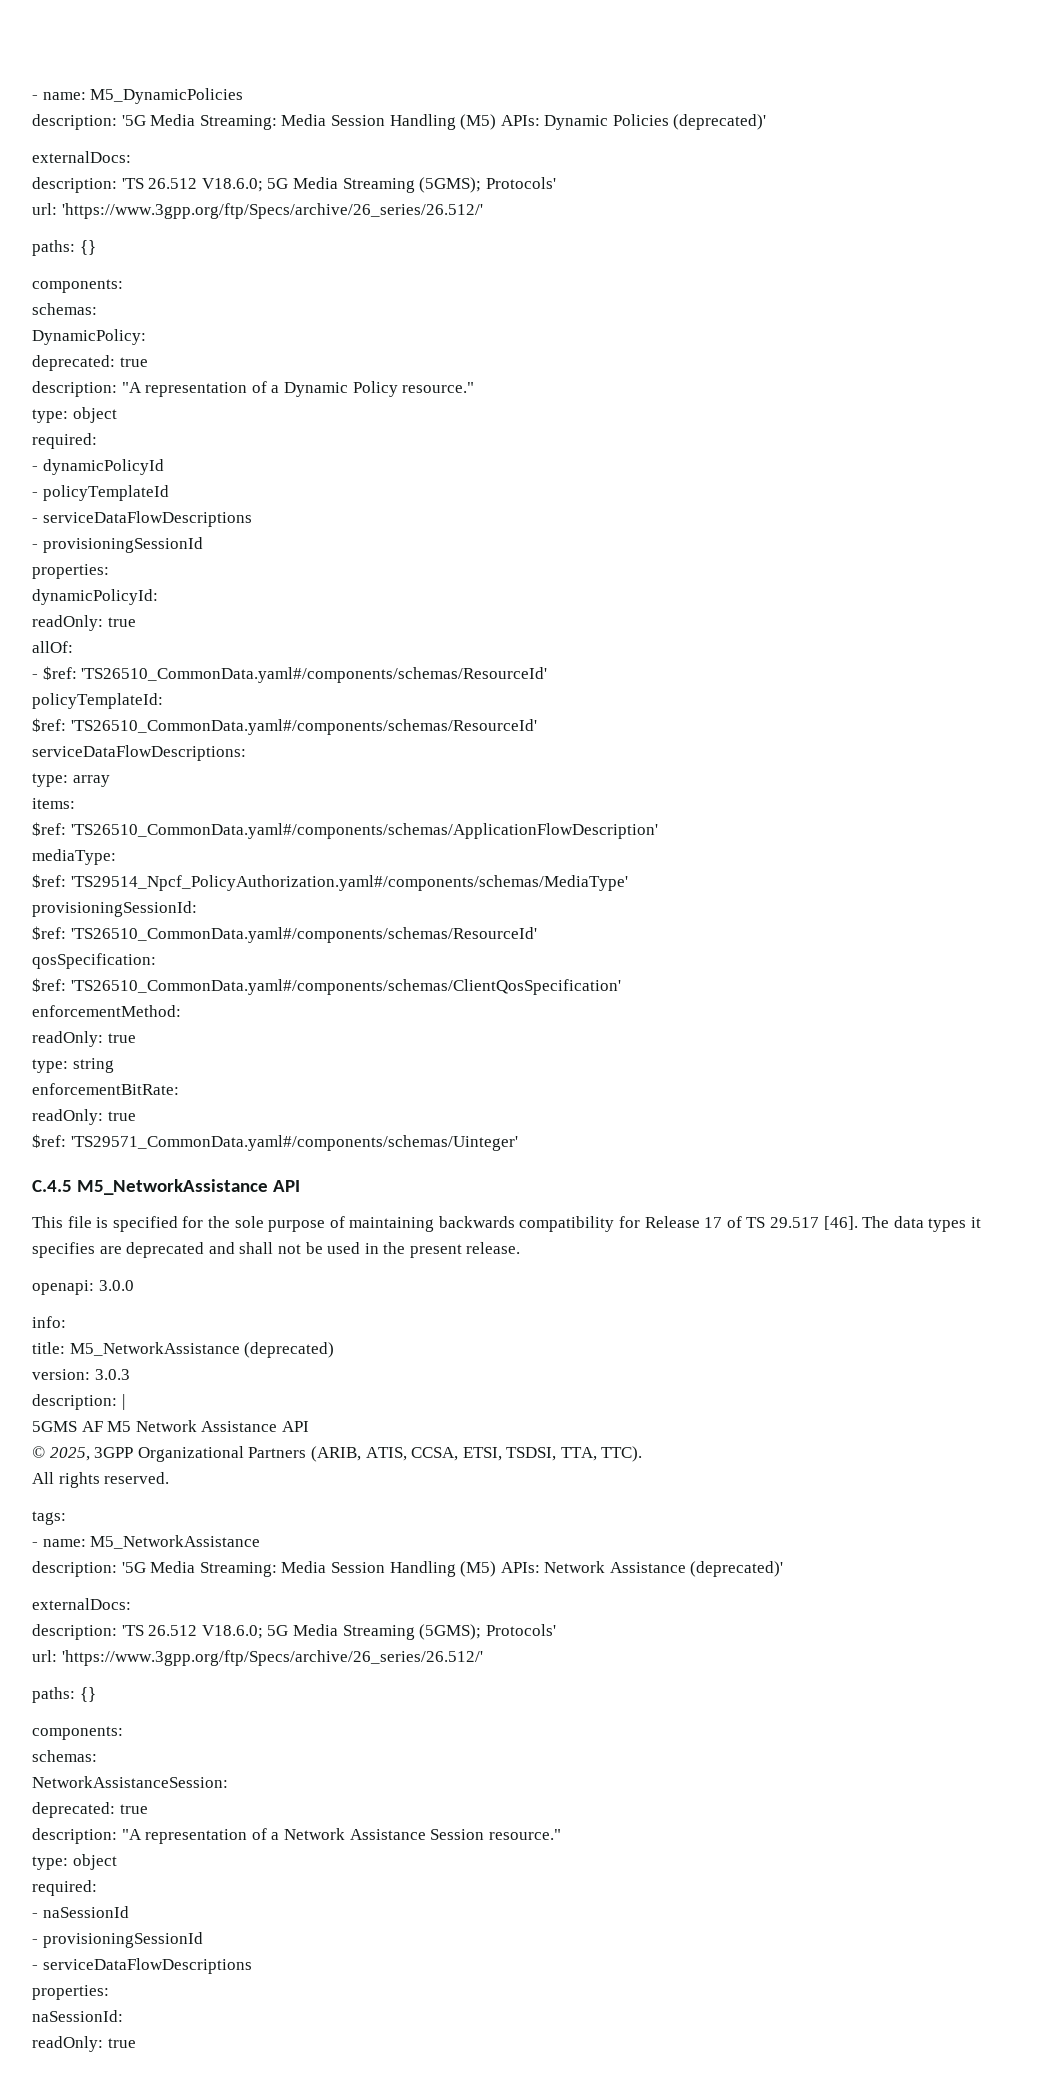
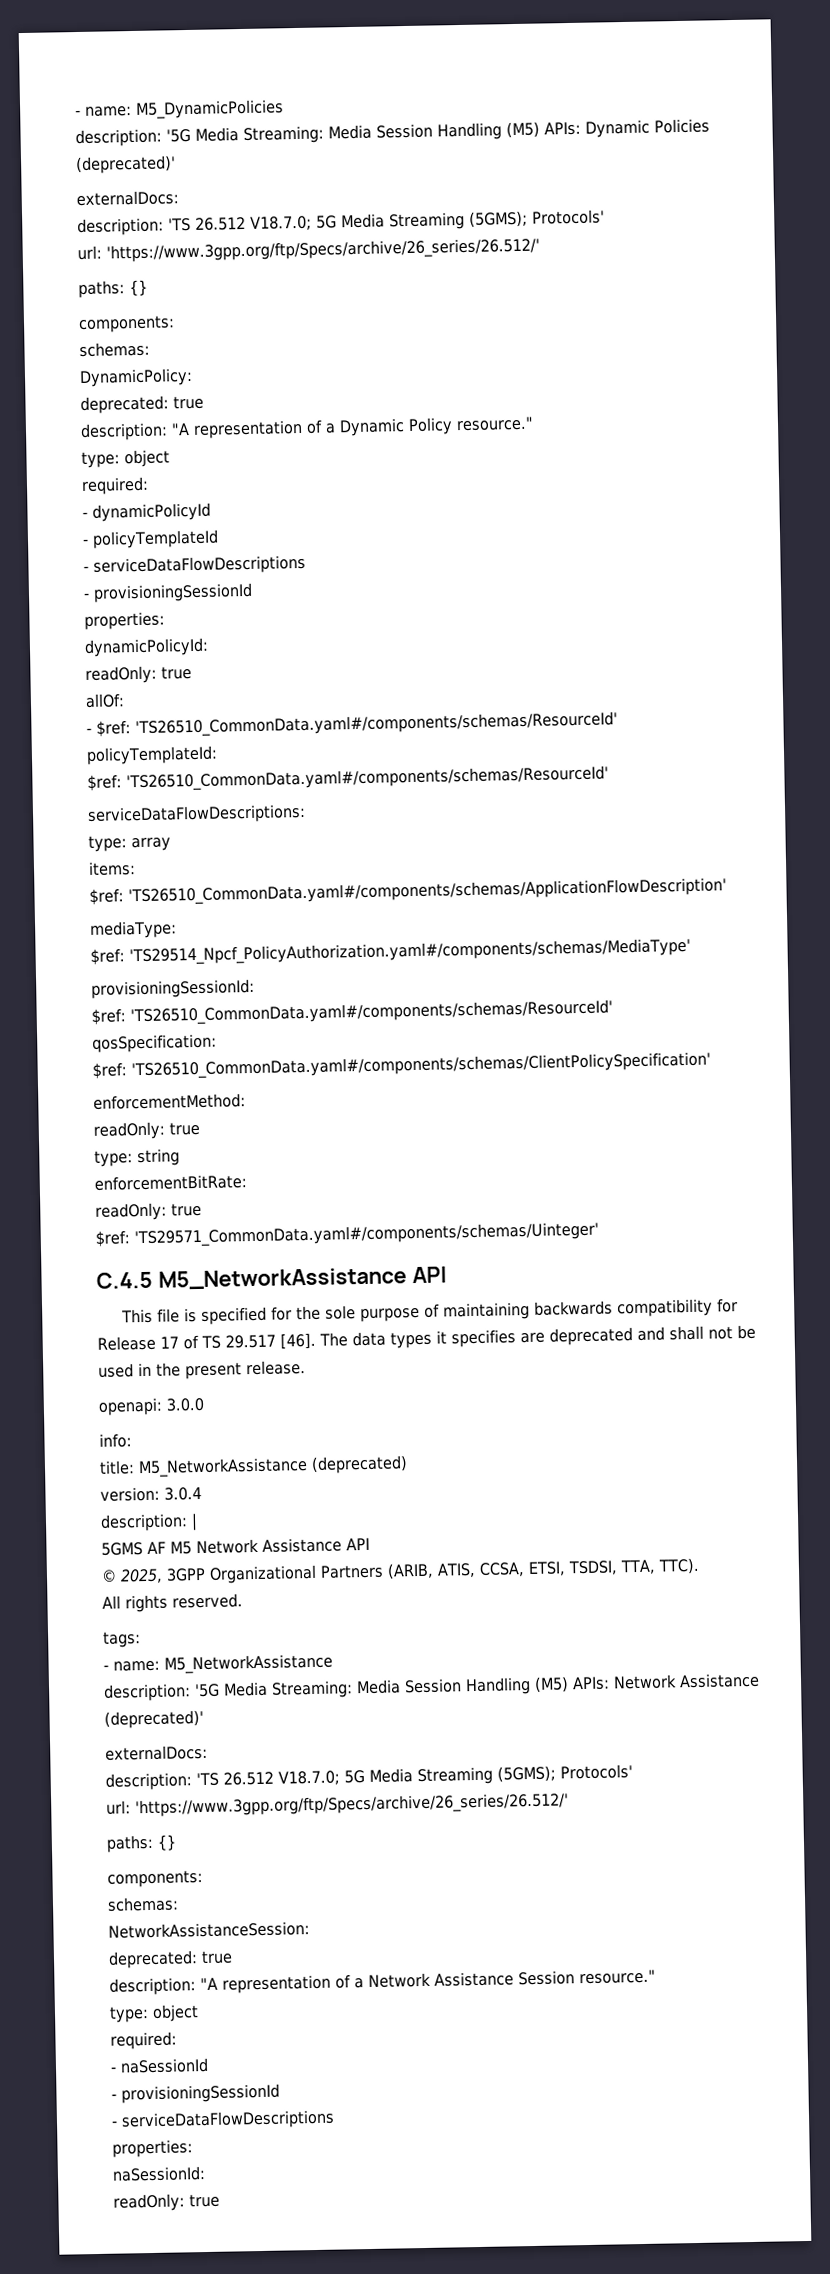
[201,178,263,192] V18.6.0; -> [250,215,312,231] V18.7.0;
[70,979,621,995] 'TS26510_CommonData.yaml#/components/schemas/ClientQosSpecification' -> [131,1051,711,1080] 'TS26510_CommonData.yaml#/components/schemas/ClientPolicySpecification'
[94,1369,130,1380] 3.0.3 -> [164,1486,202,1501] 3.0.4
[201,1625,263,1639] V18.6.0; -> [278,1770,340,1786] V18.7.0;

